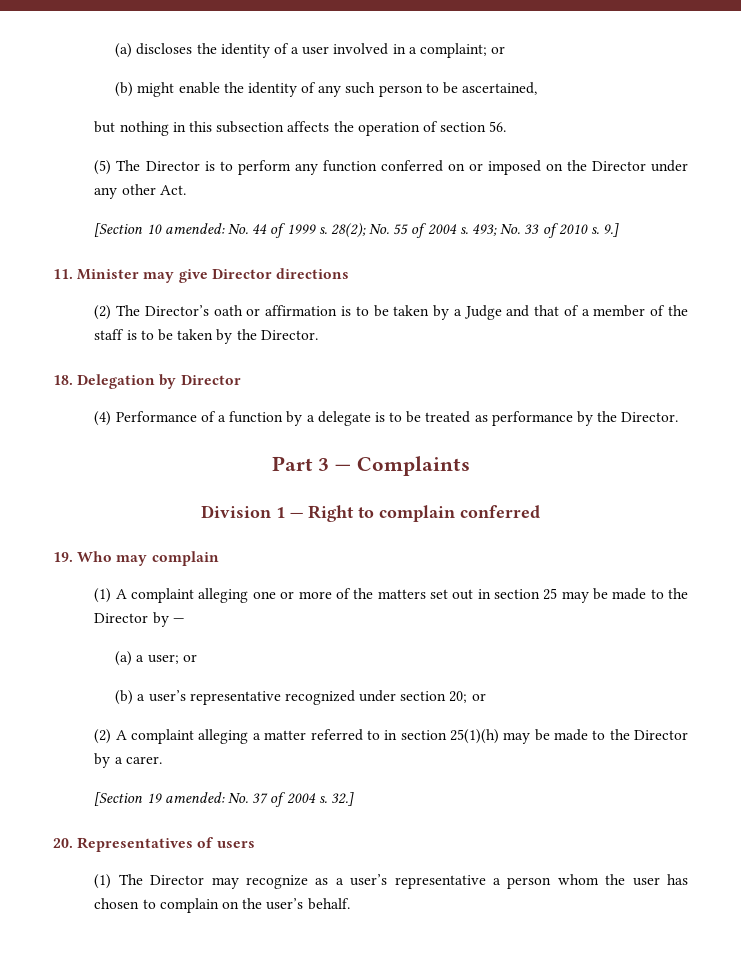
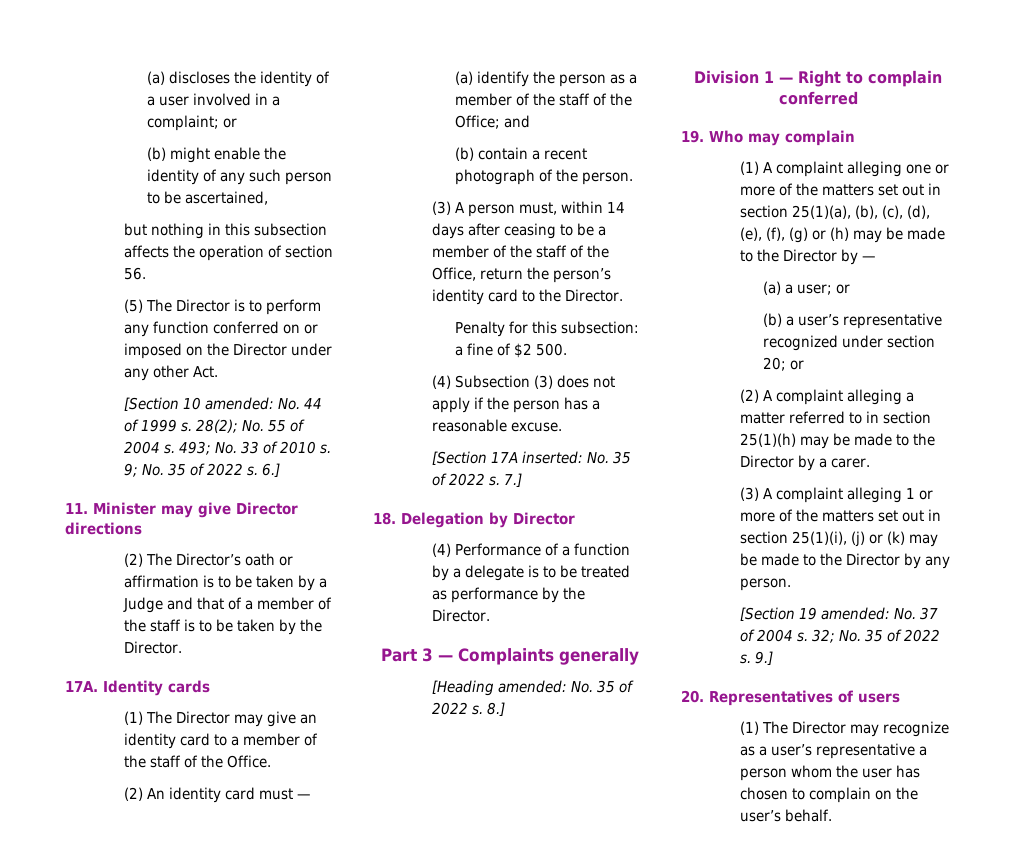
[603,223,620,237] 9.] -> [123,463,281,477] 9; No. 35 of 2022 s. 6.]
(318, 335) none -> [65,680,210,696] [123,711,318,727] [123,733,319,749] [123,755,272,768] [123,787,312,803] [455,71,638,87] [455,93,633,106] [455,115,531,129] [455,147,588,161] [455,169,634,185] [431,201,626,217] [431,223,607,239] [431,245,610,258] [431,267,612,283] [431,289,624,305] [455,321,640,337] [455,343,568,358] [431,375,616,389] [431,397,601,413] [431,419,562,432] [431,451,632,465] [431,473,523,487] // 17A. Identity cards // (1) The Director may give an identity card to a member of the staff of the Office. // (2) An identity card must — // (a) identify the person as a member of the staff of the Office; and // (b) contain a recent photograph of the person. // (3) A person must, within 14 days after ceasing to be a member of the staff of the Office, return the person’s identity card to the Director. // Penalty for this subsection: a fine of $2 500. // (4) Subsection (3) does not apply if the person has a reasonable excuse. // [Section 17A inserted: No. 35 of 2022 s. 7.]
(470, 466) none -> [559,648,639,665] [431,680,635,696] [431,702,506,716] generally // [Heading amended: No. 35 of 2022 s. 8.]
[543,588,558,600] 25 -> [791,205,931,219] [739,227,850,243] 25(1)(a), (b), (c), (d), (e), (f), (g) or (h)
(162, 760) none -> [739,487,934,503] [739,509,942,522] [739,531,939,547] [739,553,951,569] [739,578,791,591] // (3) A complaint alleging 1 or more of the matters set out in section 25(1)(i), (j) or (k) may be made to the Director by any person.
[330,792,354,806] 32.] -> [812,629,941,643] [739,651,773,665] 32; No. 35 of 2022 s. 9.]

